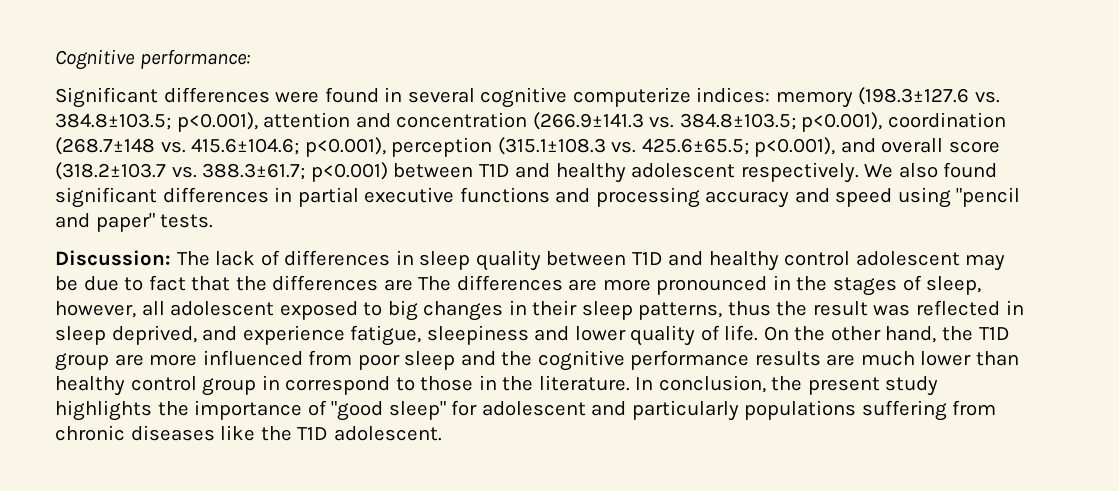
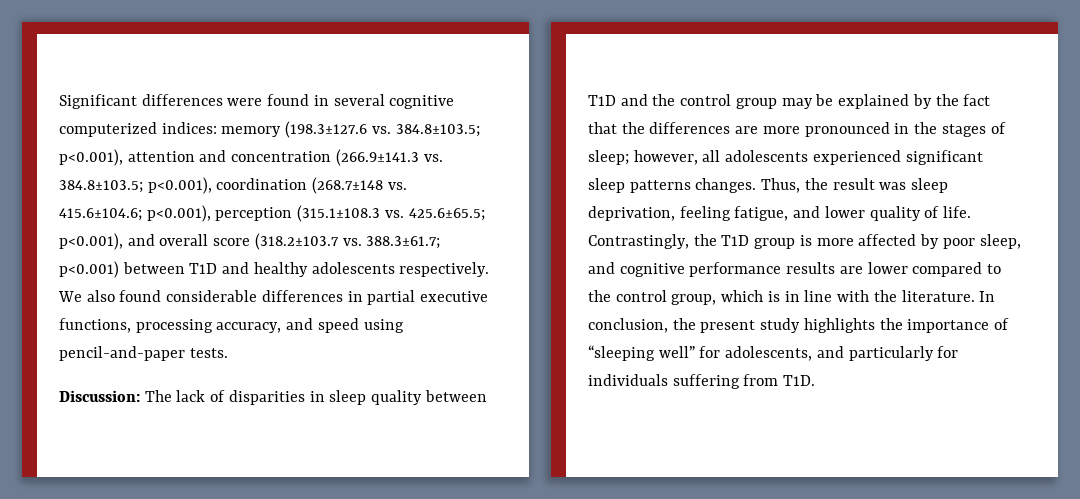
[55,49,250,70] Cognitive performance: // -> (59, 101) none
[572,87,691,107] computerize -> [59,122,157,137] computerized
[631,163,736,178] adolescent -> [311,262,395,274] adolescents
[55,187,157,208] significant -> [166,290,258,302] considerable
[459,187,1021,208] [55,213,155,232] functions and processing accuracy and speed using "pencil and paper" -> [59,318,404,333] [59,346,185,361] functions, processing accuracy, and speed using pencil-and-paper
[284,250,391,266] differences -> [228,390,305,405] disparities
[708,251,1006,271] [55,276,144,291] healthy control adolescent may be due to -> [652,94,959,109] the control group may be explained by the
[418,275,598,291] The differences are -> (759, 130) none
[926,276,982,295] sleep, -> [588,150,629,165] sleep;
[170,300,1024,321] [55,325,529,346] adolescent exposed to big changes in their sleep patterns, thus the result was reflected in sleep deprived, and experience fatigue, sleepiness -> [725,150,983,165] [588,178,949,193] [588,206,789,221] adolescents experienced significant sleep patterns changes. Thus, the result was sleep deprivation, feeling fatigue,
[763,326,1010,343] [55,350,1020,371] [55,375,497,396] On the other hand, the T1D group are more influenced from poor sleep and the cognitive performance results are much lower than healthy control group in correspond to those in -> [588,234,1021,249] [588,262,1002,277] [588,290,870,305] Contrastingly, the T1D group is more affected by poor sleep, and cognitive performance results are lower compared to the control group, which is in line with
[331,400,997,421] [55,425,442,441] "good sleep" for adolescent and particularly populations suffering from chronic diseases like the T1D adolescent. -> [588,345,959,361] [588,374,816,389] “sleeping well” for adolescents, and particularly for individuals suffering from T1D.

